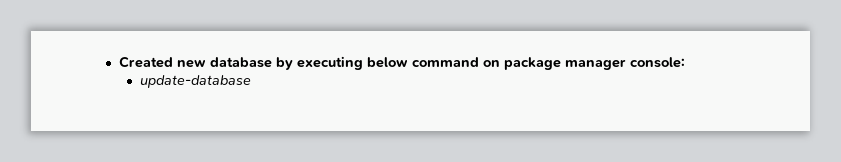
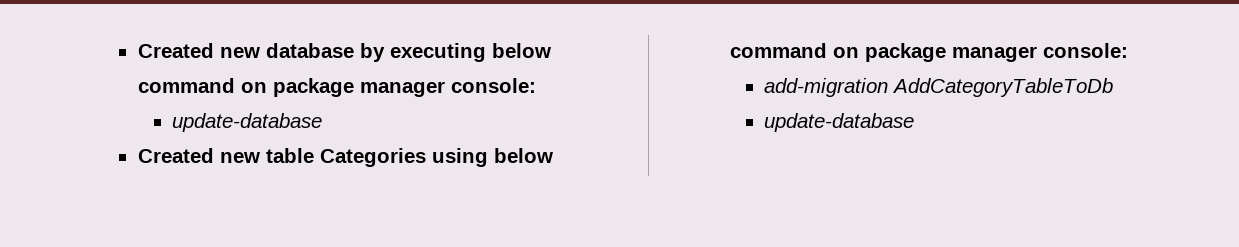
(252, 81) none -> [137,148,553,167] [729,43,1128,62] [764,78,1114,97] [764,113,915,132] // Created new table Categories using below command on package manager console: // add-migration AddCategoryTableToDb // update-database

